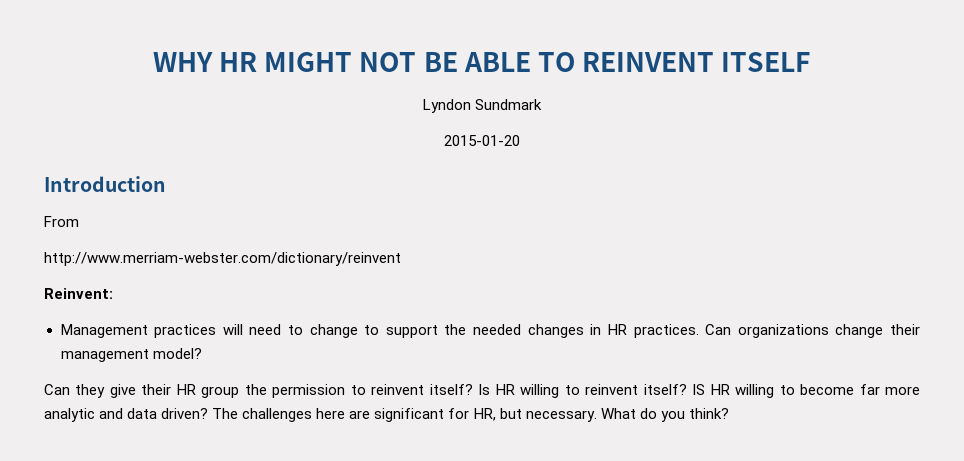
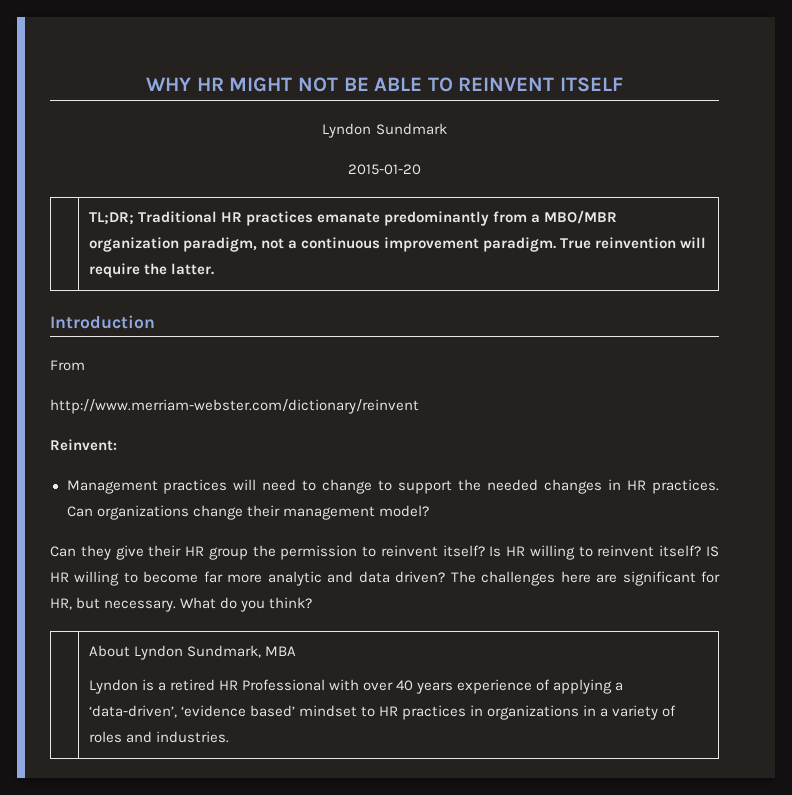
(520, 140) none -> [88,210,617,226] [88,237,707,252] [88,263,214,278] // | TL;DR; Traditional HR practices emanate predominantly from a MBO/MBR organization paradigm, not a continuous improvement paradigm. True reinvention will require the latter.
(729, 413) none -> [88,645,296,660] [88,679,624,694] [88,705,677,720] [88,731,229,743] // | About Lyndon Sundmark, MBA // Lyndon is a retired HR Professional with over 40 years experience of applying a ‘data-driven’, ‘evidence based’ mindset to HR practices in organizations in a variety of roles and industries.

